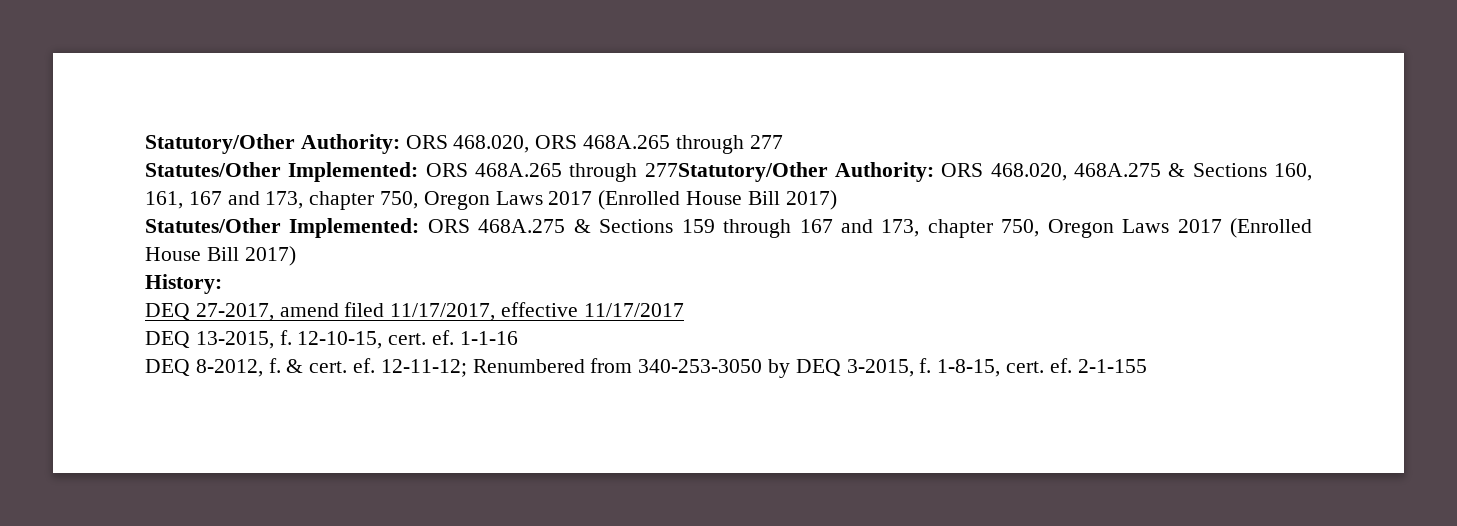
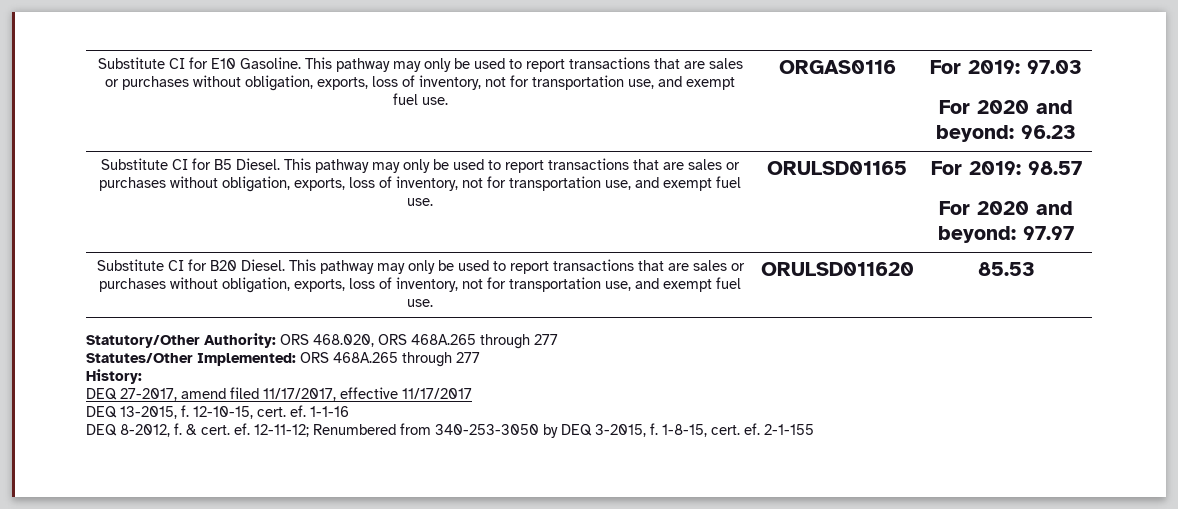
(145, 144) none -> [97,57,743,72] [105,75,735,91] [392,93,448,105] [778,60,896,74] [930,60,1082,74] [939,100,1073,114] [936,125,1076,142] [101,158,740,173] [99,176,741,192] [407,198,433,206] [767,161,907,175] [930,161,1082,175] [939,201,1073,215] [938,226,1074,243] [96,259,745,274] [99,277,741,293] [407,299,433,307] [760,262,914,276] [977,262,1035,276] Substitute CI for E10 Gasoline. This pathway may only be used to report transactions that are sales or purchases without obligation, exports, loss of inventory, not for transportation use, and exempt fuel use. | ORGAS0116 | For 2019: 97.03 // For 2020 and beyond: 96.23 // Substitute CI for B5 Diesel. This pathway may only be used to report transactions that are sales or purchases without obligation, exports, loss of inventory, not for transportation use, and exempt fuel use. | ORULSD01165 | For 2019: 98.57 // For 2020 and beyond: 97.97 // Substitute CI for B20 Diesel. This pathway may only be used to report transactions that are sales or purchases without obligation, exports, loss of inventory, not for transportation use, and exempt fuel use. | ORULSD011620 | 85.53 //
[644,162,1312,182] [145,190,837,210] [145,218,1312,238] [145,246,296,266] 277Statutory/Other Authority: ORS 468.020, 468A.275 & Sections 160, 161, 167 and 173, chapter 750, Oregon Laws 2017 (Enrolled House Bill 2017) // Statutes/Other Implemented: ORS 468A.275 & Sections 159 through 167 and 173, chapter 750, Oregon Laws 2017 (Enrolled House Bill 2017) -> [456,352,480,363] 277

